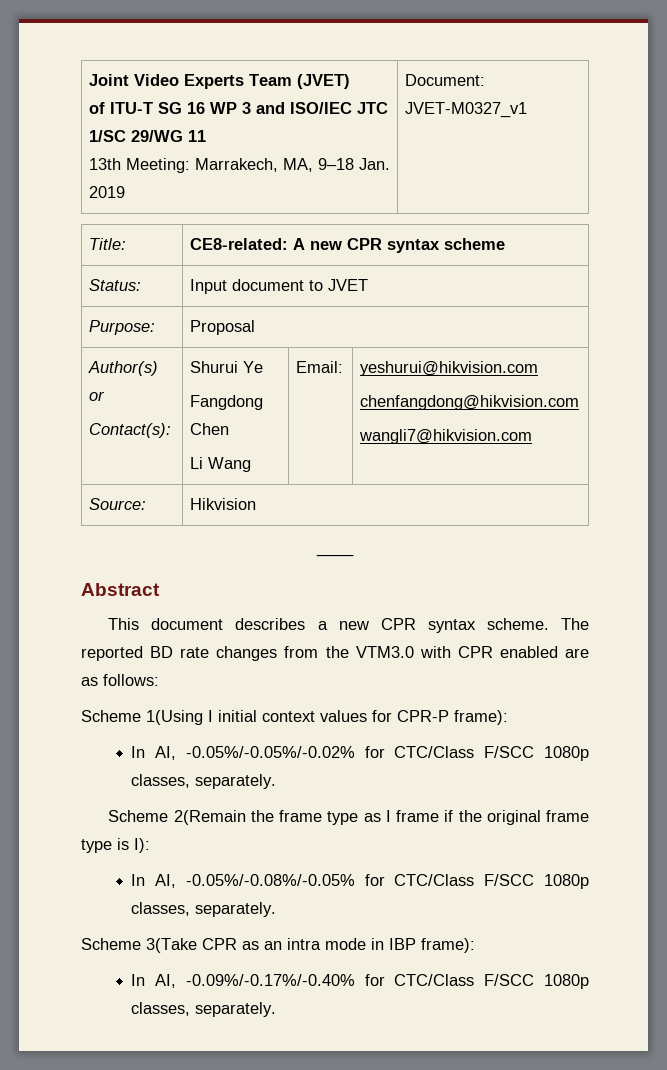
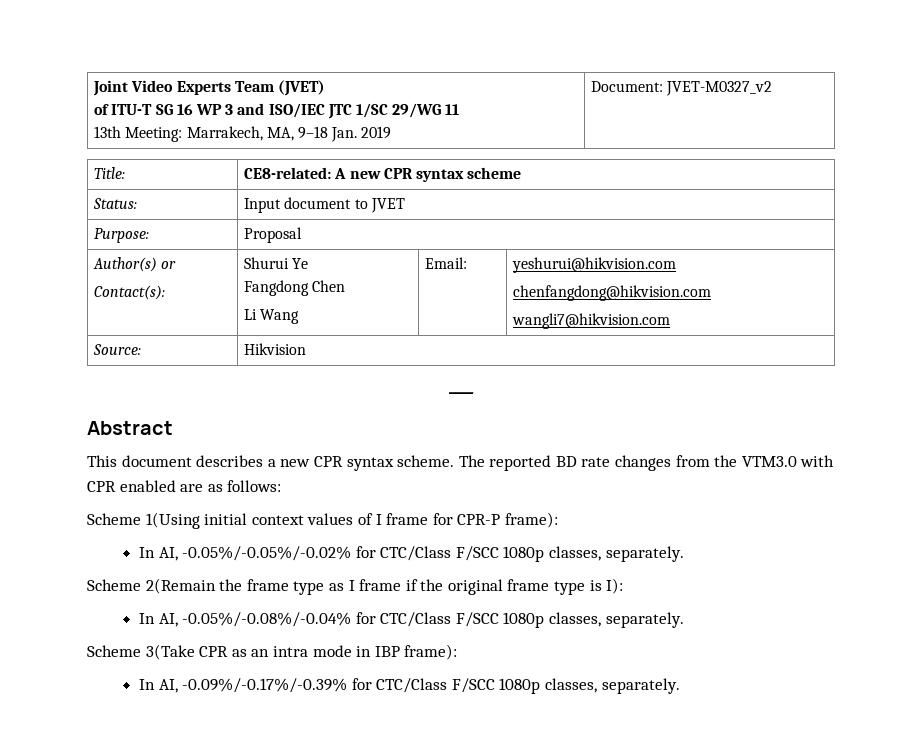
[404,102,527,118] JVET-M0327_v1 -> [666,81,773,96] JVET-M0327_v2
[208,710,213,722] I -> (200, 520) none
(367, 716) none -> [357,513,429,525] of I frame
[185,874,355,886] -0.05%/-0.08%/-0.05% -> [182,612,352,627] -0.05%/-0.08%/-0.04%
[185,974,355,986] -0.09%/-0.17%/-0.40% -> [182,678,348,693] -0.09%/-0.17%/-0.39%

